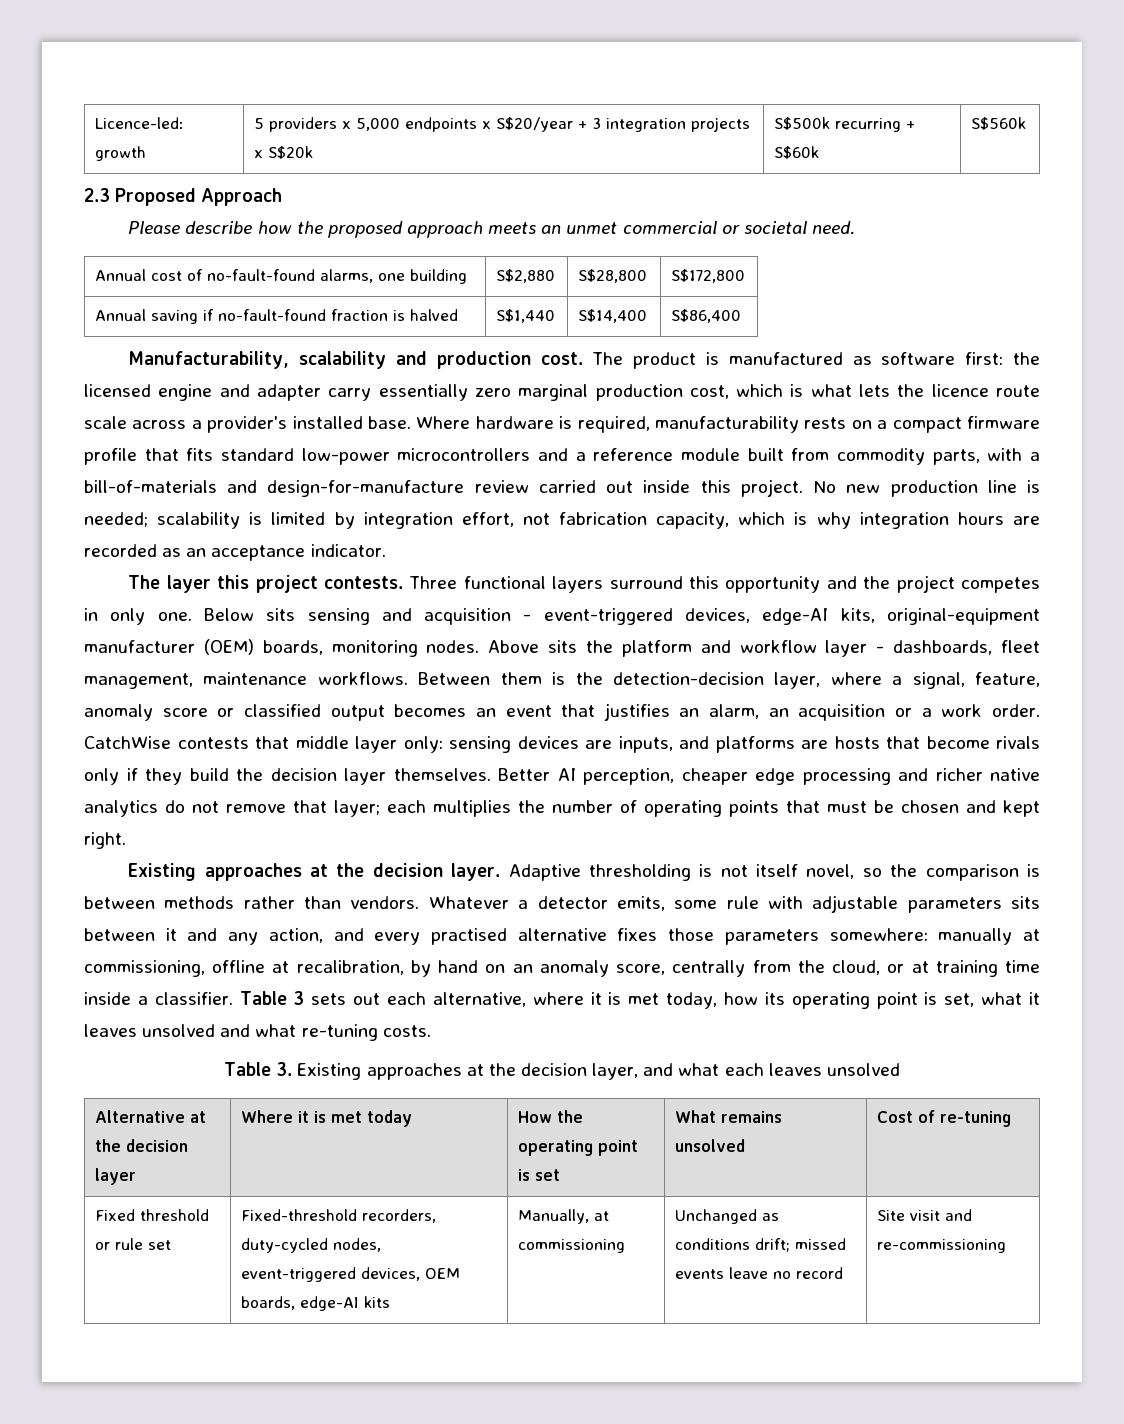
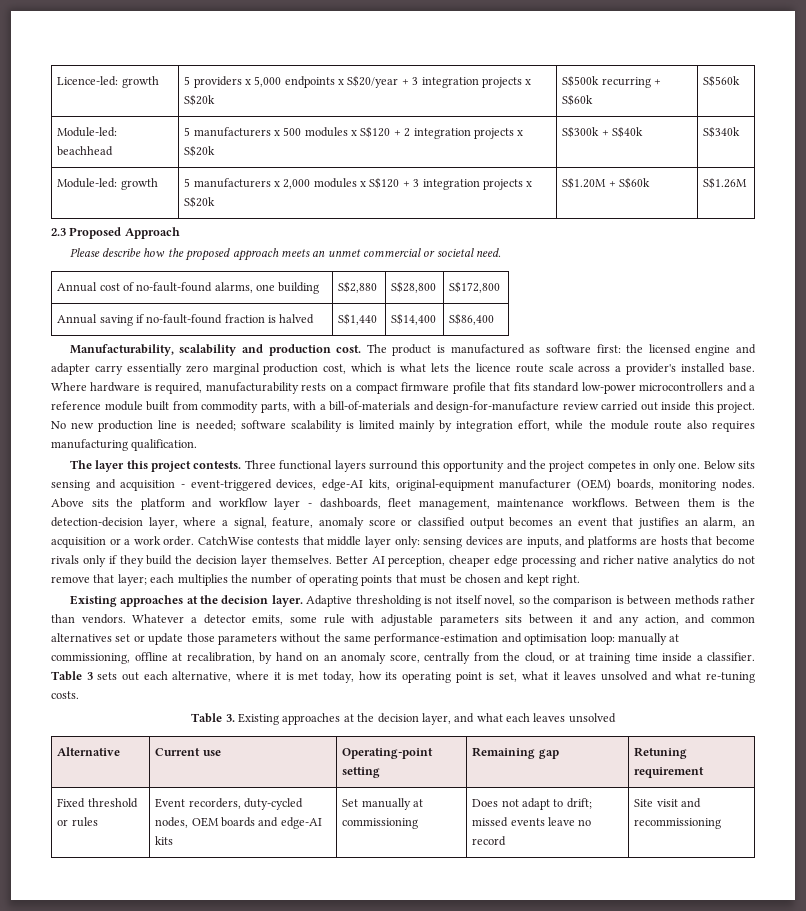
(1027, 123) none -> [57,127,118,137] [57,146,114,156] [184,126,524,139] [184,145,216,157] [562,126,643,138] [703,126,741,138] [57,178,158,190] [184,177,533,190] [184,196,216,208] [562,177,650,189] [703,177,748,189] // Module-led: beachhead | 5 manufacturers x 500 modules x S$120 + 2 integration projects x S$20k | S$300k + S$40k | S$340k // Module-led: growth | 5 manufacturers x 2,000 modules x S$120 + 3 integration projects x S$20k | S$1.20M + S$60k | S$1.26M
(148, 519) none -> [240,420,286,429] software
(326, 518) none -> [399,420,436,432] mainly
[522,512,1040,529] [84,544,386,561] not fabrication capacity, which is why integration hours are recorded as an acceptance indicator. -> [555,420,755,432] [51,439,198,451] while the module route also requires manufacturing qualification.
[374,928,928,945] every practised alternative fixes those parameters somewhere: -> [710,616,755,623] [51,633,615,645] common alternatives set or update those parameters without the same performance-estimation and optimisation loop:
[190,1111,207,1123] [95,1139,189,1152] [95,1168,137,1185] [241,1110,413,1127] [518,1110,584,1123] [518,1140,639,1156] [518,1169,561,1181] [675,1110,783,1123] [675,1139,746,1152] [877,1110,1012,1127] [95,1209,210,1221] [95,1238,172,1250] [241,1209,437,1223] [241,1238,382,1253] [241,1267,461,1282] [241,1296,296,1310] at the decision layer | Where it is met today | How the operating point is set | What remains unsolved | Cost of re-tuning // Fixed threshold or rule set | Fixed-threshold recorders, duty-cycled nodes, event-triggered devices, OEM boards, -> [155,748,221,756] [342,748,434,759] [342,767,381,778] [472,747,559,759] [634,747,688,759] [634,767,705,778] [57,798,138,808] [57,817,98,827] [155,798,303,810] [155,817,279,828] | Current use | Operating-point setting | Remaining gap | Retuning requirement // Fixed threshold or rules | Event recorders, duty-cycled nodes, OEM boards and
[518,1209,590,1224] Manually, -> [342,798,411,810] Set manually
[675,1209,780,1224] [675,1238,751,1250] Unchanged as conditions -> [472,798,564,810] Does not adapt to
[877,1239,1007,1253] re-commissioning -> [634,818,722,829] recommissioning

